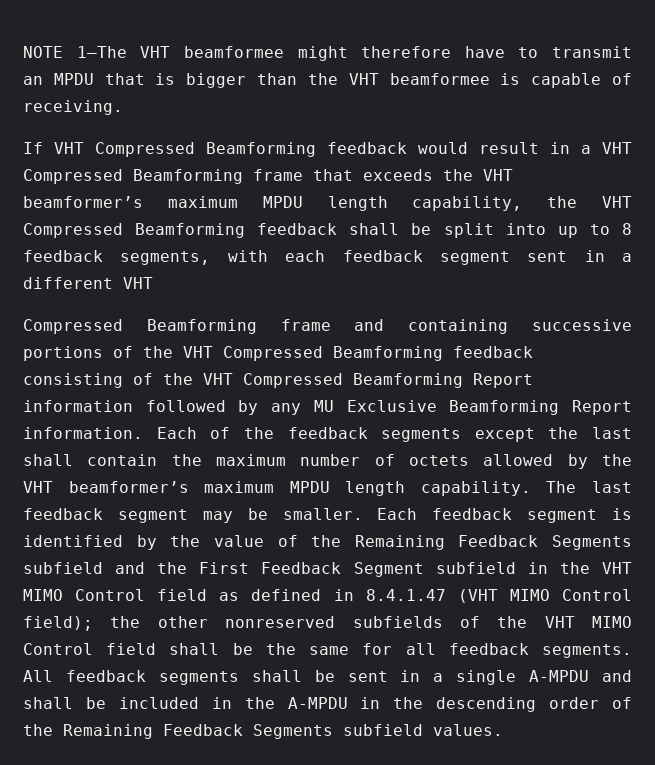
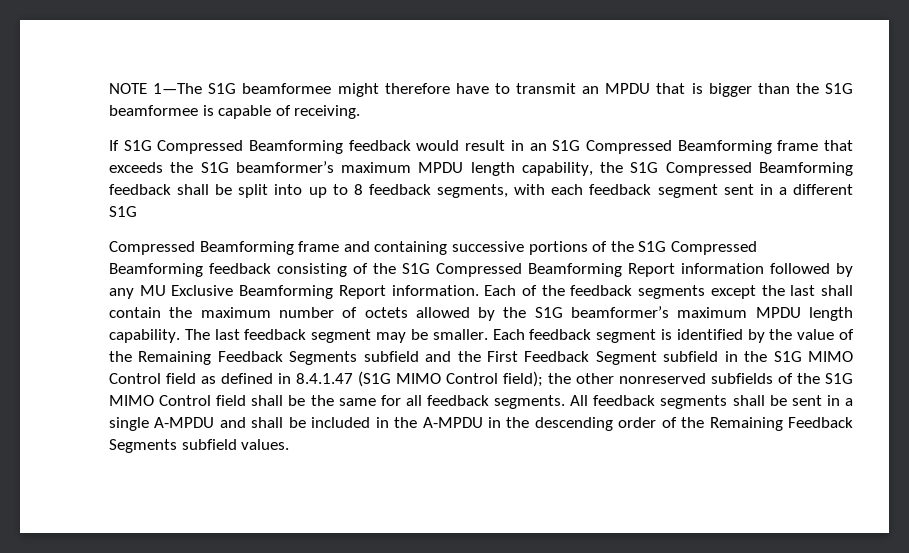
[140,46,171,58] VHT -> [208,83,237,94] S1G
[348,73,379,85] VHT -> [825,83,853,94] S1G
[54,142,84,154] VHT -> [123,140,152,151] S1G
[581,142,632,154] a VHT -> [529,140,581,151] an S1G
[483,169,513,181] VHT -> [200,162,229,173] S1G
[602,196,632,208] VHT -> [630,162,659,173] S1G
[123,277,153,289] VHT -> [109,206,137,217] S1G
[183,346,213,358] VHT -> [638,241,667,252] S1G
[203,373,233,385] VHT -> [402,263,430,274] S1G
[23,481,53,493] VHT -> [534,307,563,318] S1G
[601,562,632,574] VHT -> [773,351,802,362] S1G
[457,589,498,603] (VHT -> [358,371,391,387] (S1G
[544,616,575,628] VHT -> [825,373,853,384] S1G

